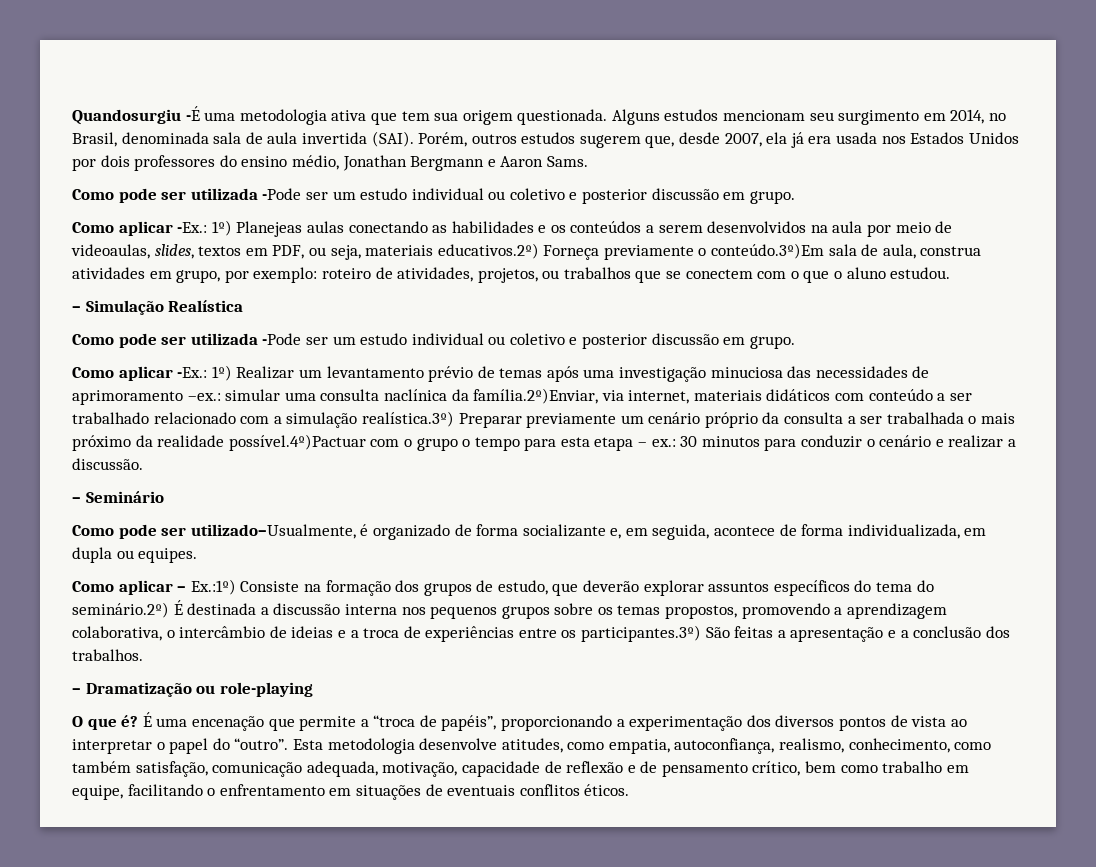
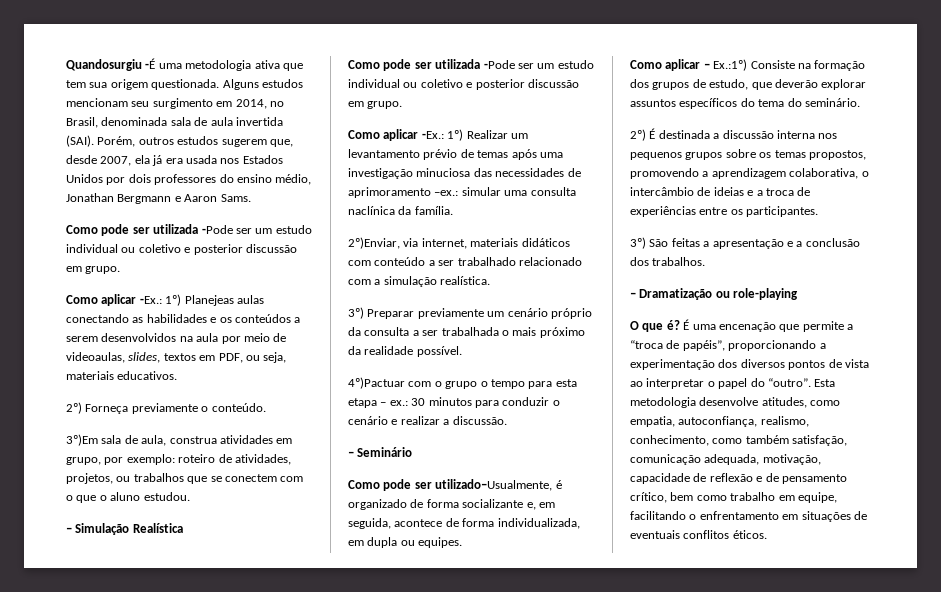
[437,243,539,259] educativos.2º) -> [117,371,178,380] [66,402,82,414] educativos. // 2º)
[711,243,825,259] conteúdo.3º)Em -> [211,403,266,412] [66,434,98,446] conteúdo. // 3º)Em
[473,388,599,404] família.2º)Enviar, -> [414,206,453,215] [348,237,400,249] família. // 2º)Enviar,
[361,411,454,427] realística.3º) -> [440,276,491,285] [348,307,364,319] realística. // 3º)
[228,434,366,451] possível.4º)Pactuar -> [416,346,462,357] [348,377,405,389] possível. // 4º)Pactuar
[72,602,169,618] seminário.2º) -> [804,98,860,107] [630,129,646,141] seminário. // 2º)
[581,625,702,642] participantes.3º) -> [746,206,819,217] [630,237,646,249] participantes. // 3º)

